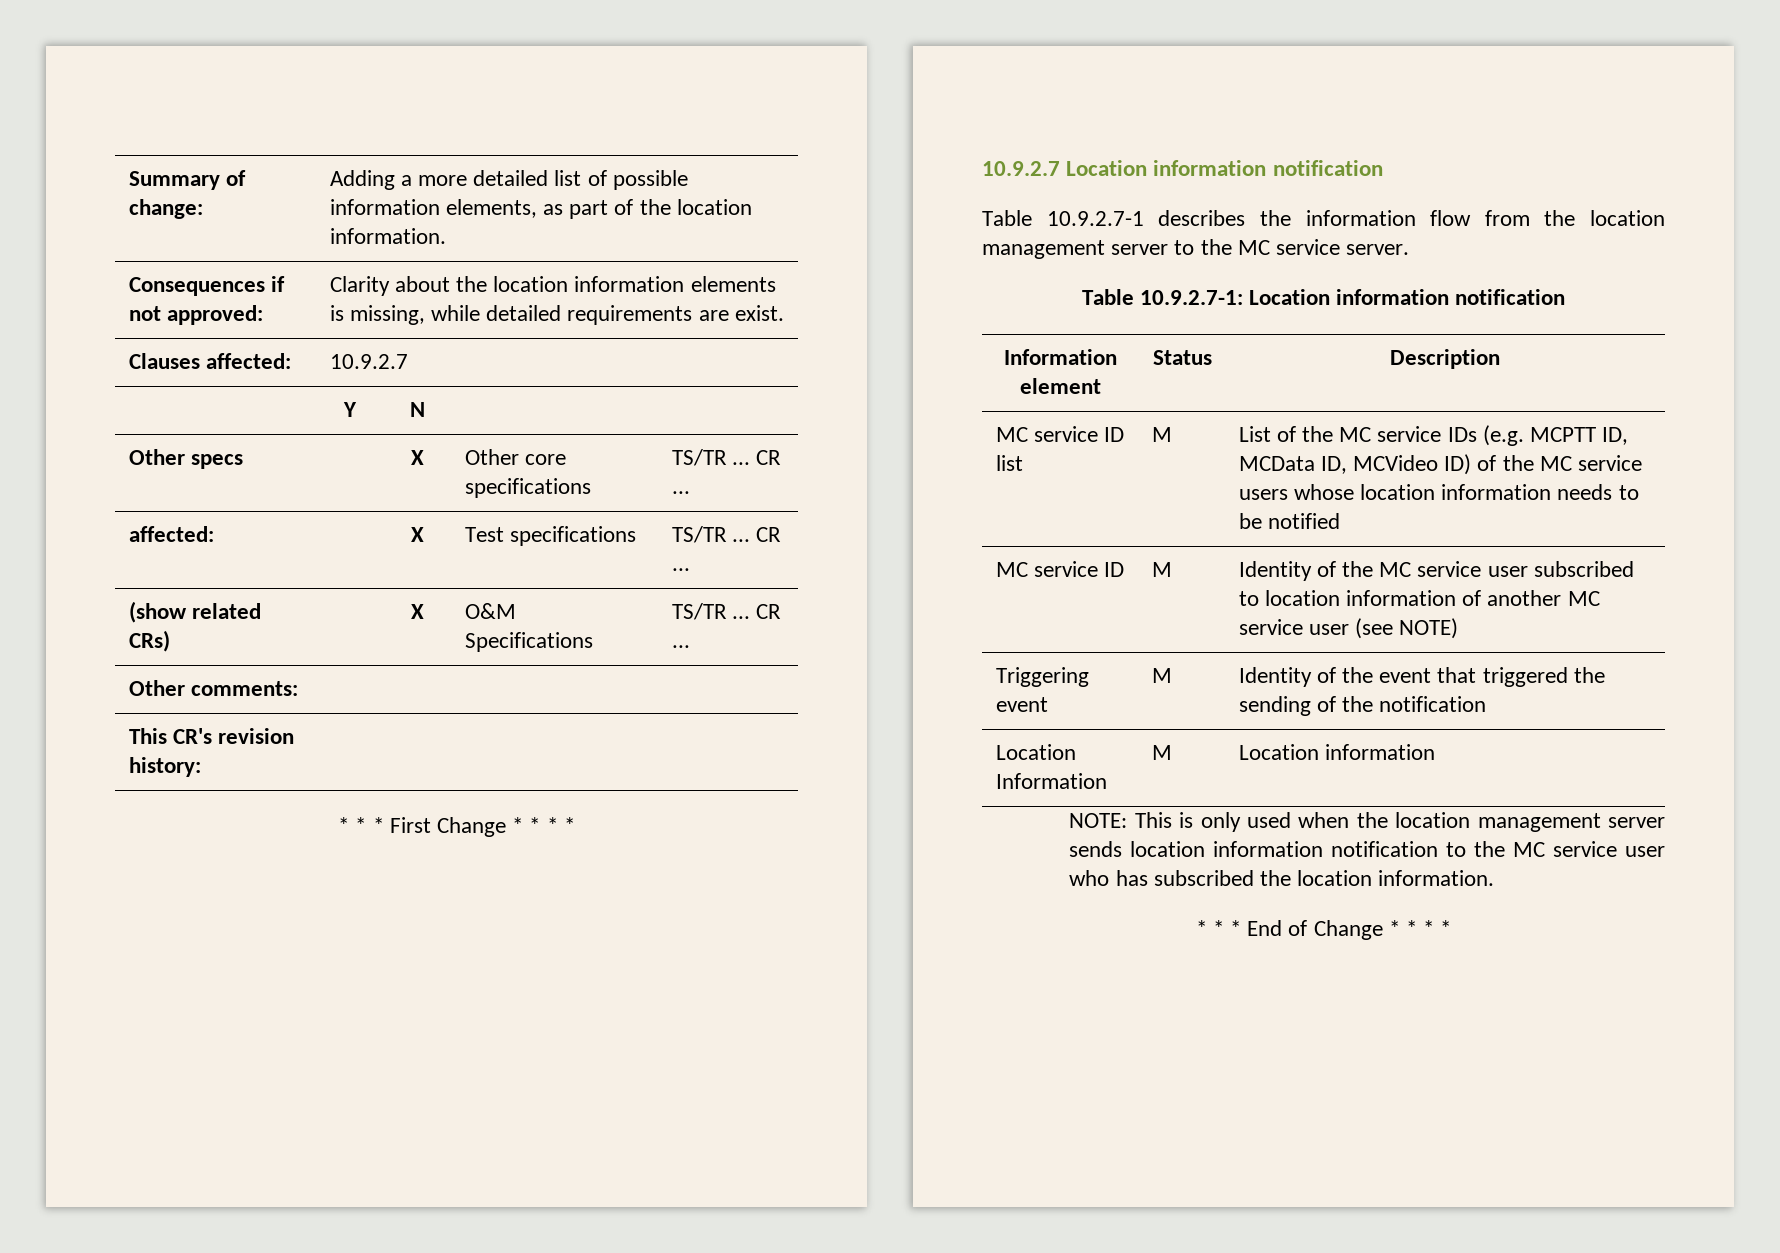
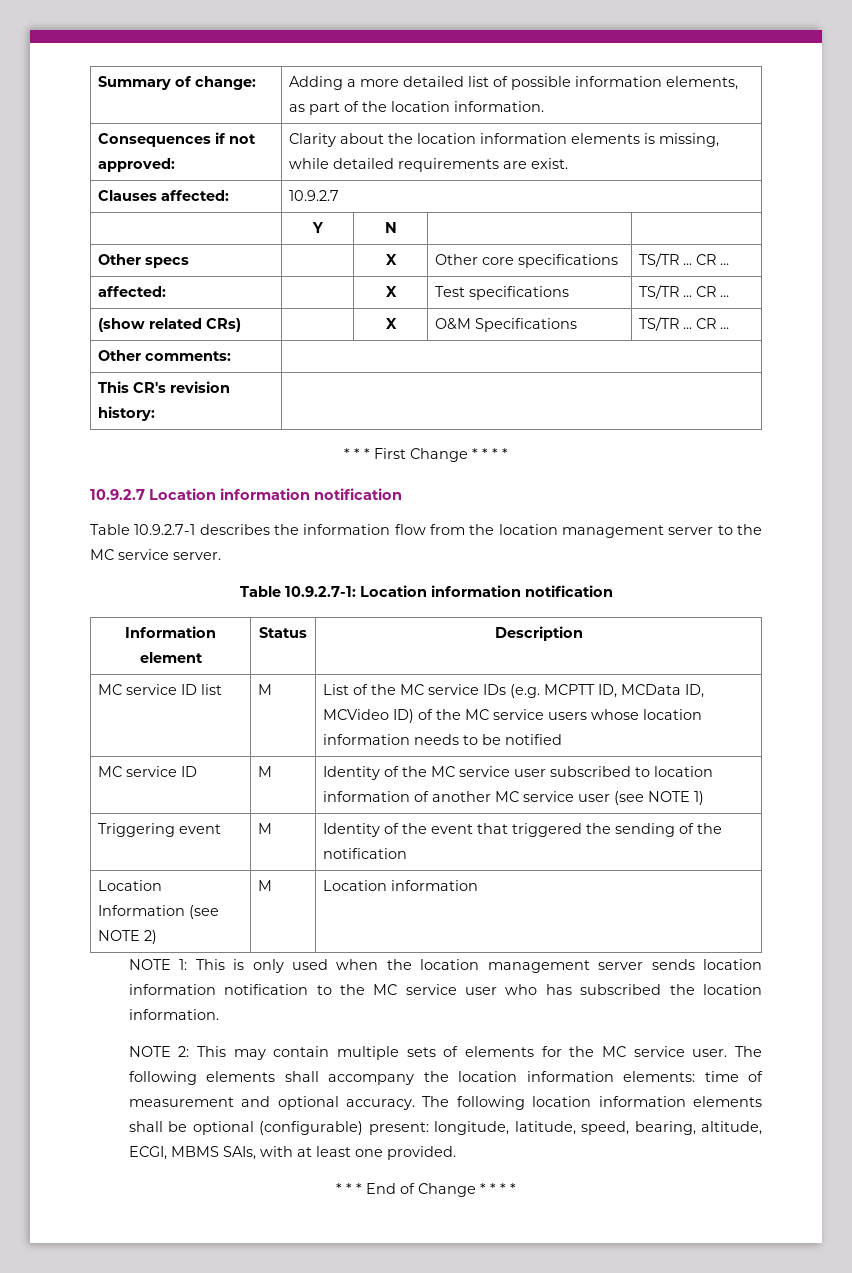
[1399,618,1459,639] NOTE) -> [648,791,705,805] NOTE 1)
(1107, 781) none -> [189,905,220,919] [98,930,158,944] (see NOTE 2)
[1069,813,1128,828] NOTE: -> [128,959,188,970] NOTE 1:
(1495, 878) none -> [128,1046,762,1060] [128,1071,763,1085] [128,1096,763,1110] [128,1121,762,1135] [128,1146,456,1160] // NOTE 2: This may contain multiple sets of elements for the MC service user. The following elements shall accompany the location information elements: time of measurement and optional accuracy. The following location information elements shall be optional (configurable) present: longitude, latitude, speed, bearing, altitude, ECGI, MBMS SAIs, with at least one provided.

